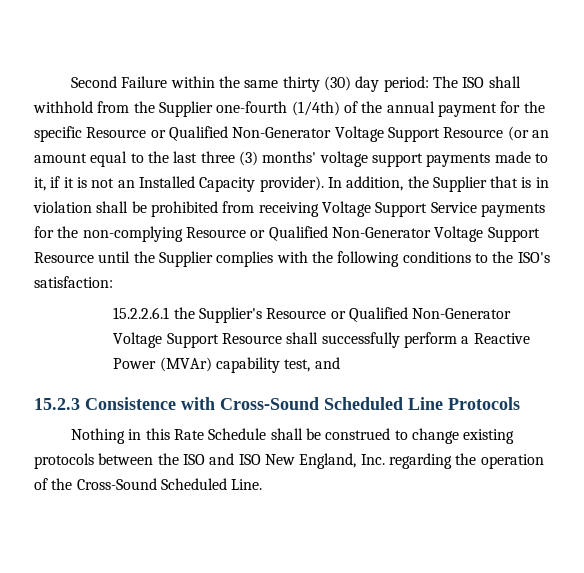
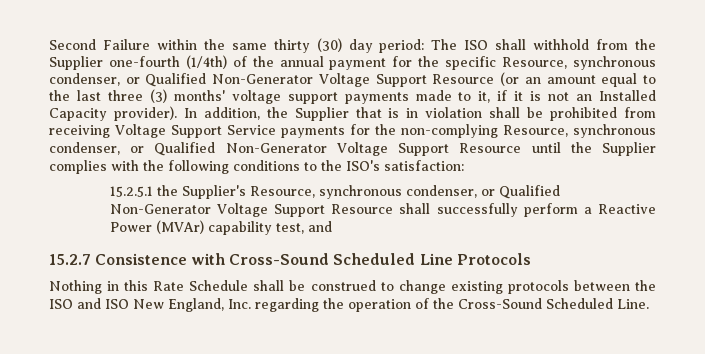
[86,127,147,138] Resource -> [502,56,657,70] [49,73,120,86] Resource, synchronous condenser,
[185,227,246,238] Resource -> [503,124,656,138] [49,142,120,155] Resource, synchronous condenser,
[113,307,170,319] 15.2.2.6.1 -> [109,186,153,197] 15.2.5.1
[266,308,327,319] Resource -> [249,185,477,199] Resource, synchronous condenser,
[34,398,80,410] 15.2.3 -> [49,254,91,265] 15.2.7

